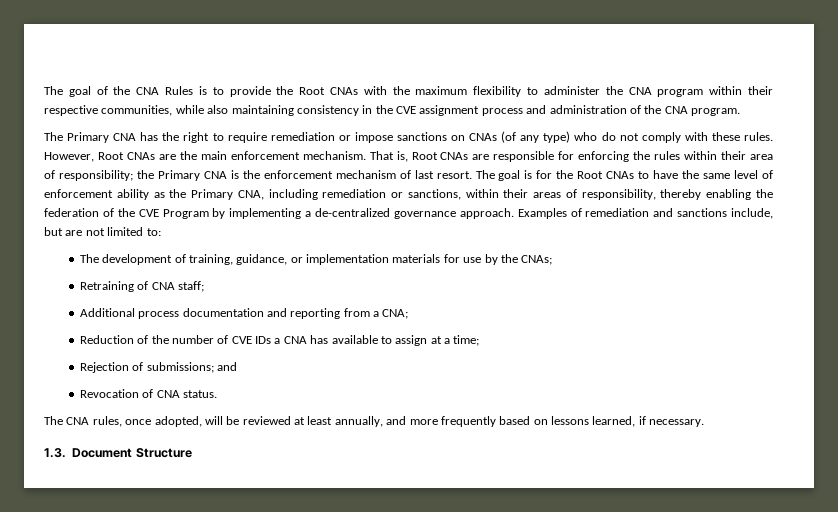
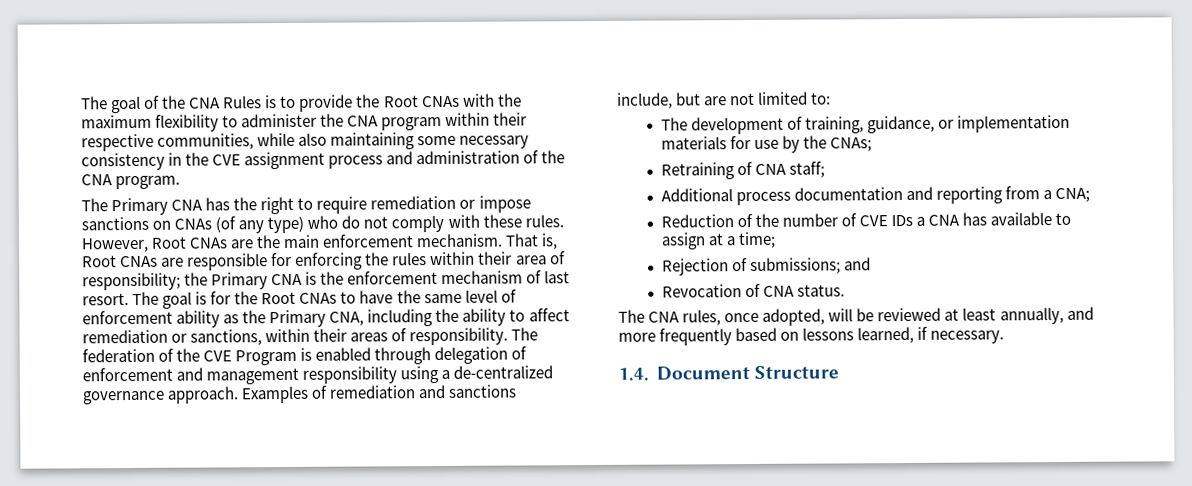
(294, 110) none -> [417,135,530,149] some necessary
(318, 194) none -> [435,308,570,326] the ability to affect
[581,189,773,200] responsibility, thereby enabling the -> [409,327,539,346] responsibility. The
[212,208,302,219] by implementing -> [300,346,528,365] [82,366,440,385] is enabled through delegation of enforcement and management responsibility using
[44,448,66,458] 1.3. -> [618,367,649,381] 1.4.

